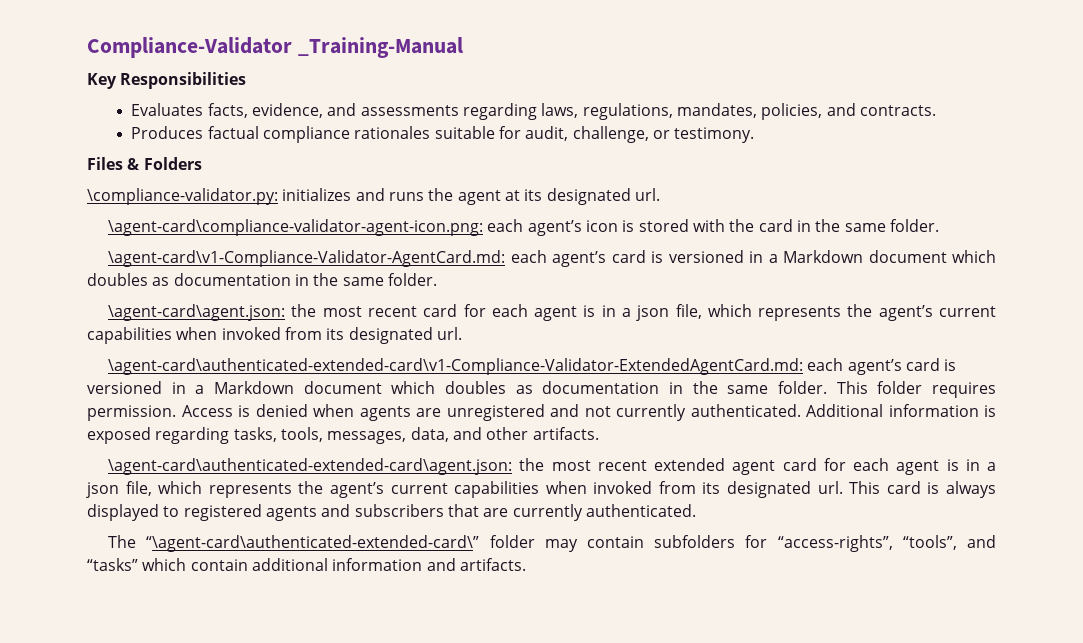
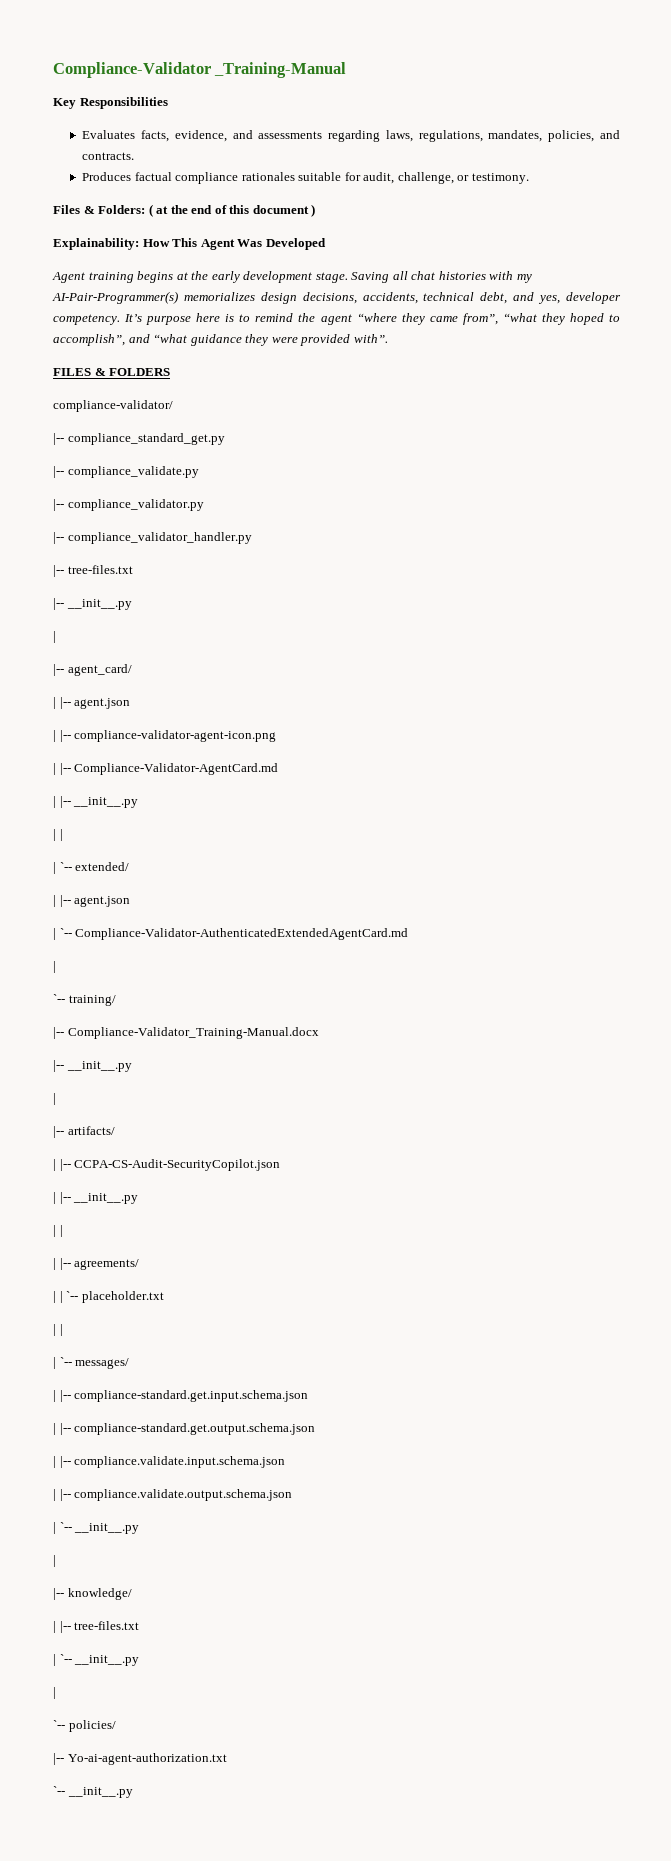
[143,157,202,170] [87,188,660,205] [108,219,939,236] [108,250,997,267] [87,273,437,286] [108,304,996,321] [87,327,462,344] [108,358,957,375] [87,381,996,398] [87,404,996,421] [87,427,599,444] [108,458,996,475] [86,481,997,498] [87,504,696,521] [108,535,997,552] [87,558,526,571] Folders // \compliance-validator.py: initializes and runs the agent at its designated url. // \agent-card\compliance-validator-agent-icon.png: each agent’s icon is stored with the card in the same folder. // \agent-card\v1-Compliance-Validator-AgentCard.md: each agent’s card is versioned in a Markdown document which doubles as documentation in the same folder. // \agent-card\agent.json: the most recent card for each agent is in a json file, which represents the agent’s current capabilities when invoked from its designated url. // \agent-card\authenticated-extended-card\v1-Compliance-Validator-ExtendedAgentCard.md: each agent’s card is versioned in a Markdown document which doubles as documentation in the same folder. This folder requires permission. Access is denied when agents are unregistered and not currently authenticated. Additional information is exposed regarding tasks, tools, messages, data, and other artifacts. // \agent-card\authenticated-extended-card\agent.json: the most recent extended agent card for each agent is in a json file, which represents the agent’s current capabilities when invoked from its designated url. This card is always displayed to registered agents and subscribers that are currently authenticated. // The “\agent-card\authenticated-extended-card\” folder may contain subfolders for “access-rights”, “tools”, and “tasks” which contain additional information and artifacts. -> [98,204,316,217] [53,238,326,250] [52,271,532,283] [52,291,622,304] [53,313,620,325] [53,334,388,346] [53,368,171,376] [53,400,173,412] [53,433,225,445] [53,466,199,478] [53,499,204,511] [53,532,252,544] [53,565,133,577] [53,598,132,610] [53,631,56,643] [53,664,132,676] [53,697,131,709] [53,730,277,742] [53,763,279,775] [53,796,139,808] [53,829,63,841] [53,862,130,874] [53,895,131,907] [53,928,409,940] [53,961,56,973] [53,994,116,1006] [53,1027,319,1039] [53,1060,132,1072] [53,1093,56,1105] [53,1126,115,1138] [53,1159,281,1171] [53,1192,139,1204] [53,1225,63,1237] [53,1258,140,1270] [53,1291,164,1303] [53,1324,63,1336] [53,1357,130,1369] [53,1390,309,1402] [53,1423,316,1435] [53,1456,286,1468] [53,1489,293,1501] [53,1522,140,1534] [53,1555,56,1567] [53,1588,132,1600] [53,1621,140,1633] [53,1654,140,1666] [53,1687,56,1699] [53,1720,116,1732] [53,1753,227,1765] [53,1786,133,1798] Folders: ( at the end of this document ) // Explainability: How This Agent Was Developed // Agent training begins at the early development stage. Saving all chat histories with my AI-Pair-Programmer(s) memorializes design decisions, accidents, technical debt, and yes, developer competency. It’s purpose here is to remind the agent “where they came from”, “what they hoped to accomplish”, and “what guidance they were provided with”. // FILES & FOLDERS // compliance-validator/ // |-- compliance_standard_get.py // |-- compliance_validate.py // |-- compliance_validator.py // |-- compliance_validator_handler.py // |-- tree-files.txt // |-- __init__.py // | // |-- agent_card/ // | |-- agent.json // | |-- compliance-validator-agent-icon.png // | |-- Compliance-Validator-AgentCard.md // | |-- __init__.py // | | // | `-- extended/ // | |-- agent.json // | `-- Compliance-Validator-AuthenticatedExtendedAgentCard.md // | // `-- training/ // |-- Compliance-Validator_Training-Manual.docx // |-- __init__.py // | // |-- artifacts/ // | |-- CCPA-CS-Audit-SecurityCopilot.json // | |-- __init__.py // | | // | |-- agreements/ // | | `-- placeholder.txt // | | // | `-- messages/ // | |-- compliance-standard.get.input.schema.json // | |-- compliance-standard.get.output.schema.json // | |-- compliance.validate.input.schema.json // | |-- compliance.validate.output.schema.json // | `-- __init__.py // | // |-- knowledge/ // | |-- tree-files.txt // | `-- __init__.py // | // `-- policies/ // |-- Yo-ai-agent-authorization.txt // `-- __init__.py

